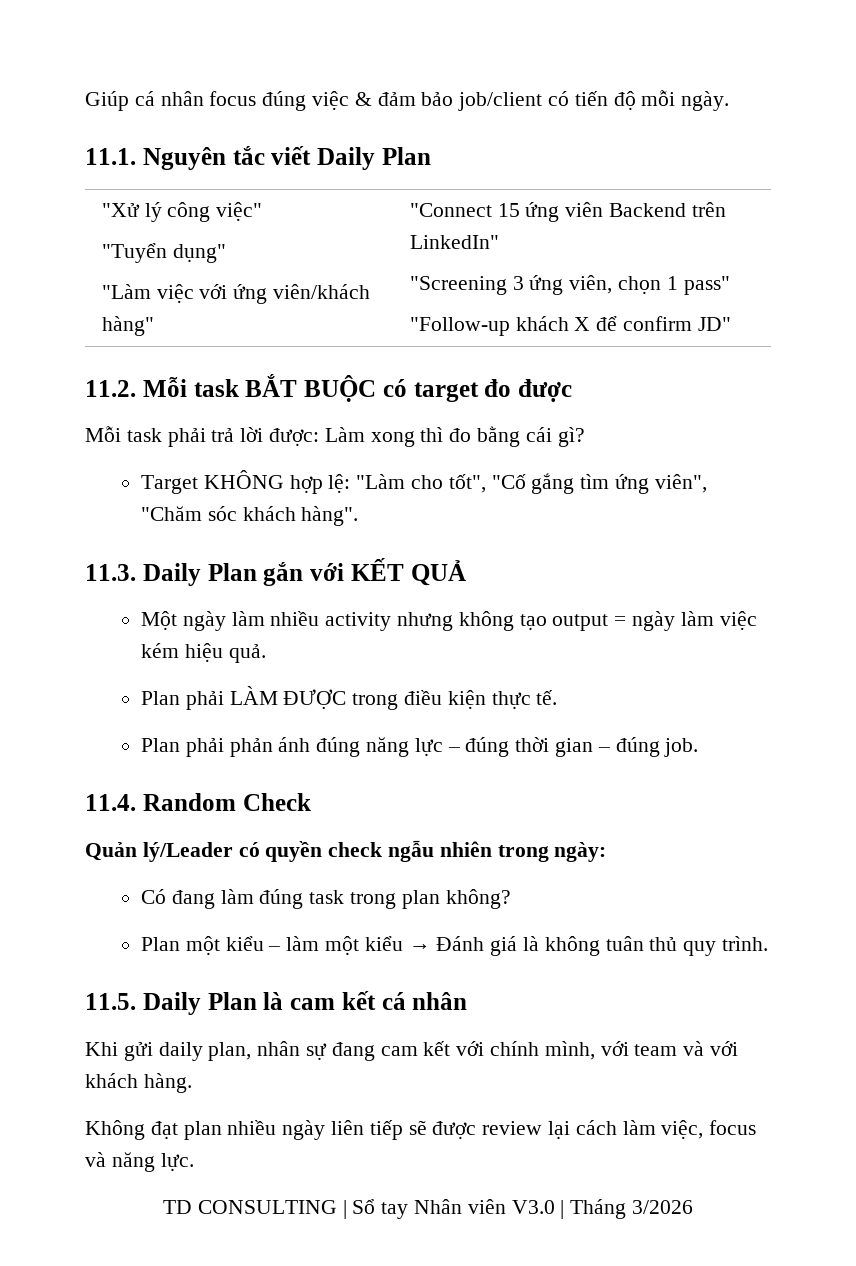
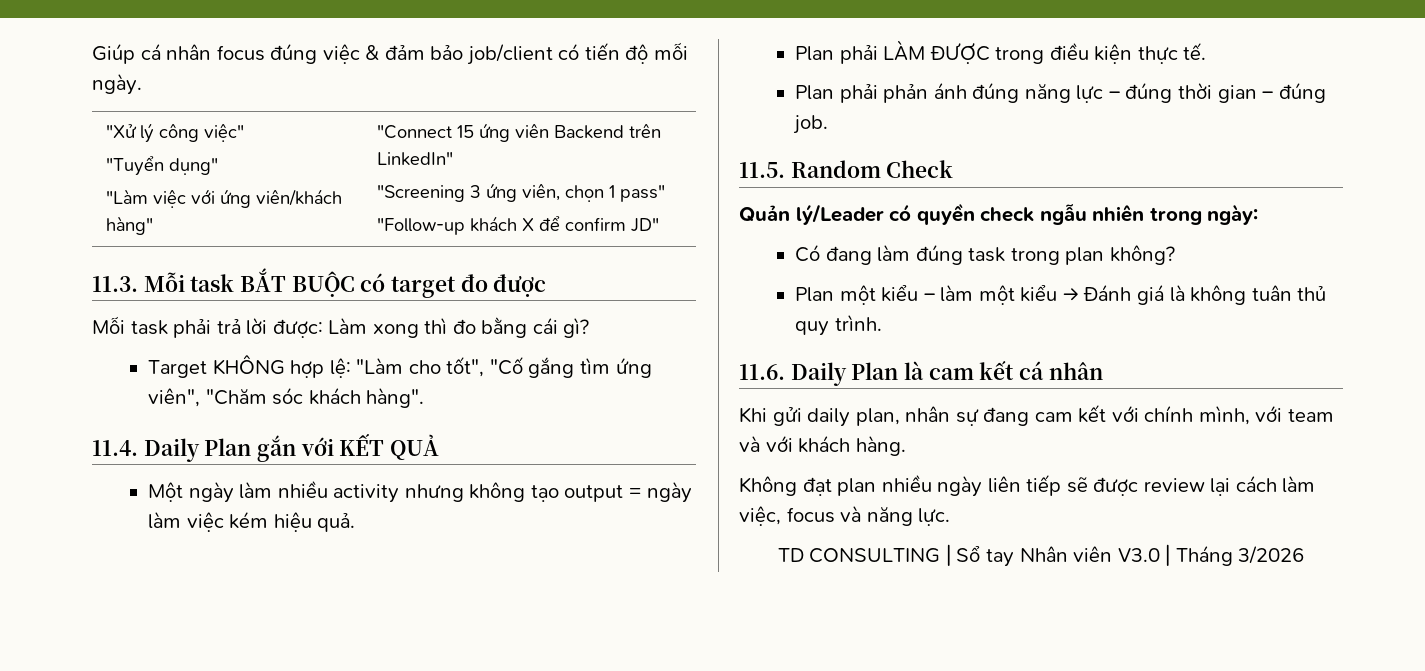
[85,146,431,170] // 11.1. Nguyên tắc viết Daily Plan -> (142, 84) none
[85,380,136,397] 11.2. -> [92,276,138,292] 11.3.
[85,564,136,581] 11.3. -> [92,440,138,456] 11.4.
[85,794,136,811] 11.4. -> [739,162,785,178] 11.5.
[85,993,136,1010] 11.5. -> [739,364,785,380] 11.6.

